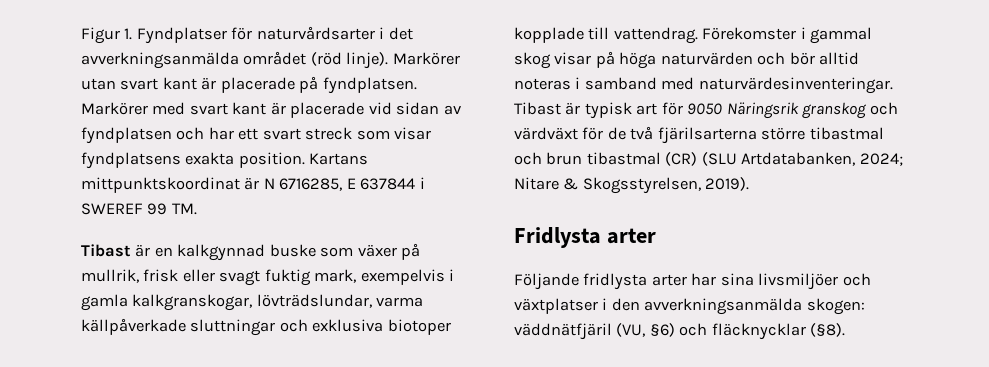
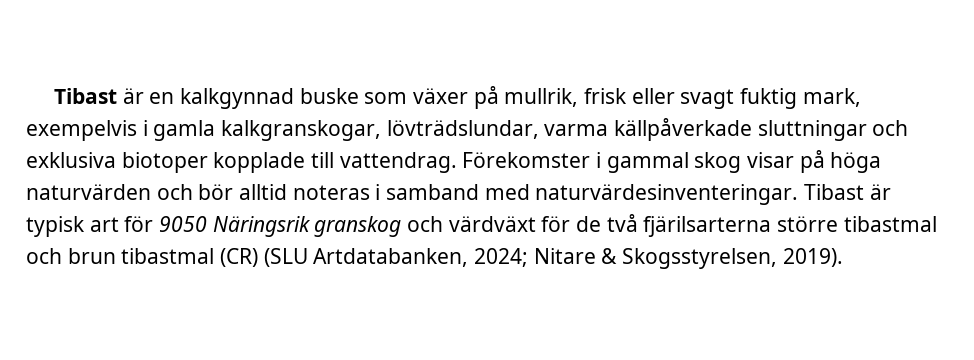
[81,26,413,44] [81,51,460,69] [81,76,417,94] [81,102,461,118] [81,127,432,144] [81,152,369,169] [81,177,425,193] [81,203,197,215] Figur 1. Fyndplatser för naturvårdsarter i det avverkningsanmälda området (röd linje). Markörer utan svart kant är placerade på fyndplatsen. Markörer med svart kant är placerade vid sidan av fyndplatsen och har ett svart streck som visar fyndplatsens exakta position. Kartans mittpunktskoordinat är N 6716285, E 637844 i SWEREF 99 TM. // -> (54, 96) none
[514,227,656,248] [514,273,871,290] [514,298,865,315] [514,323,846,340] // Fridlysta arter // Följande fridlysta arter har sina livsmiljöer och växtplatser i den avverkningsanmälda skogen: väddnätfjäril (VU, §6) och fläcknycklar (§8). -> (843, 257) none

